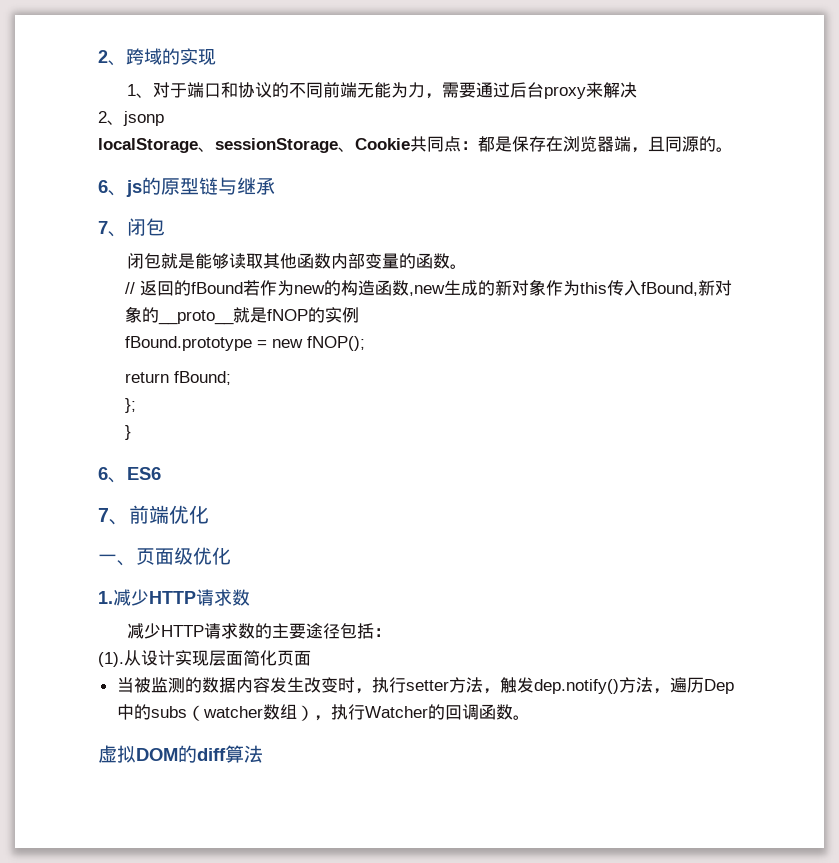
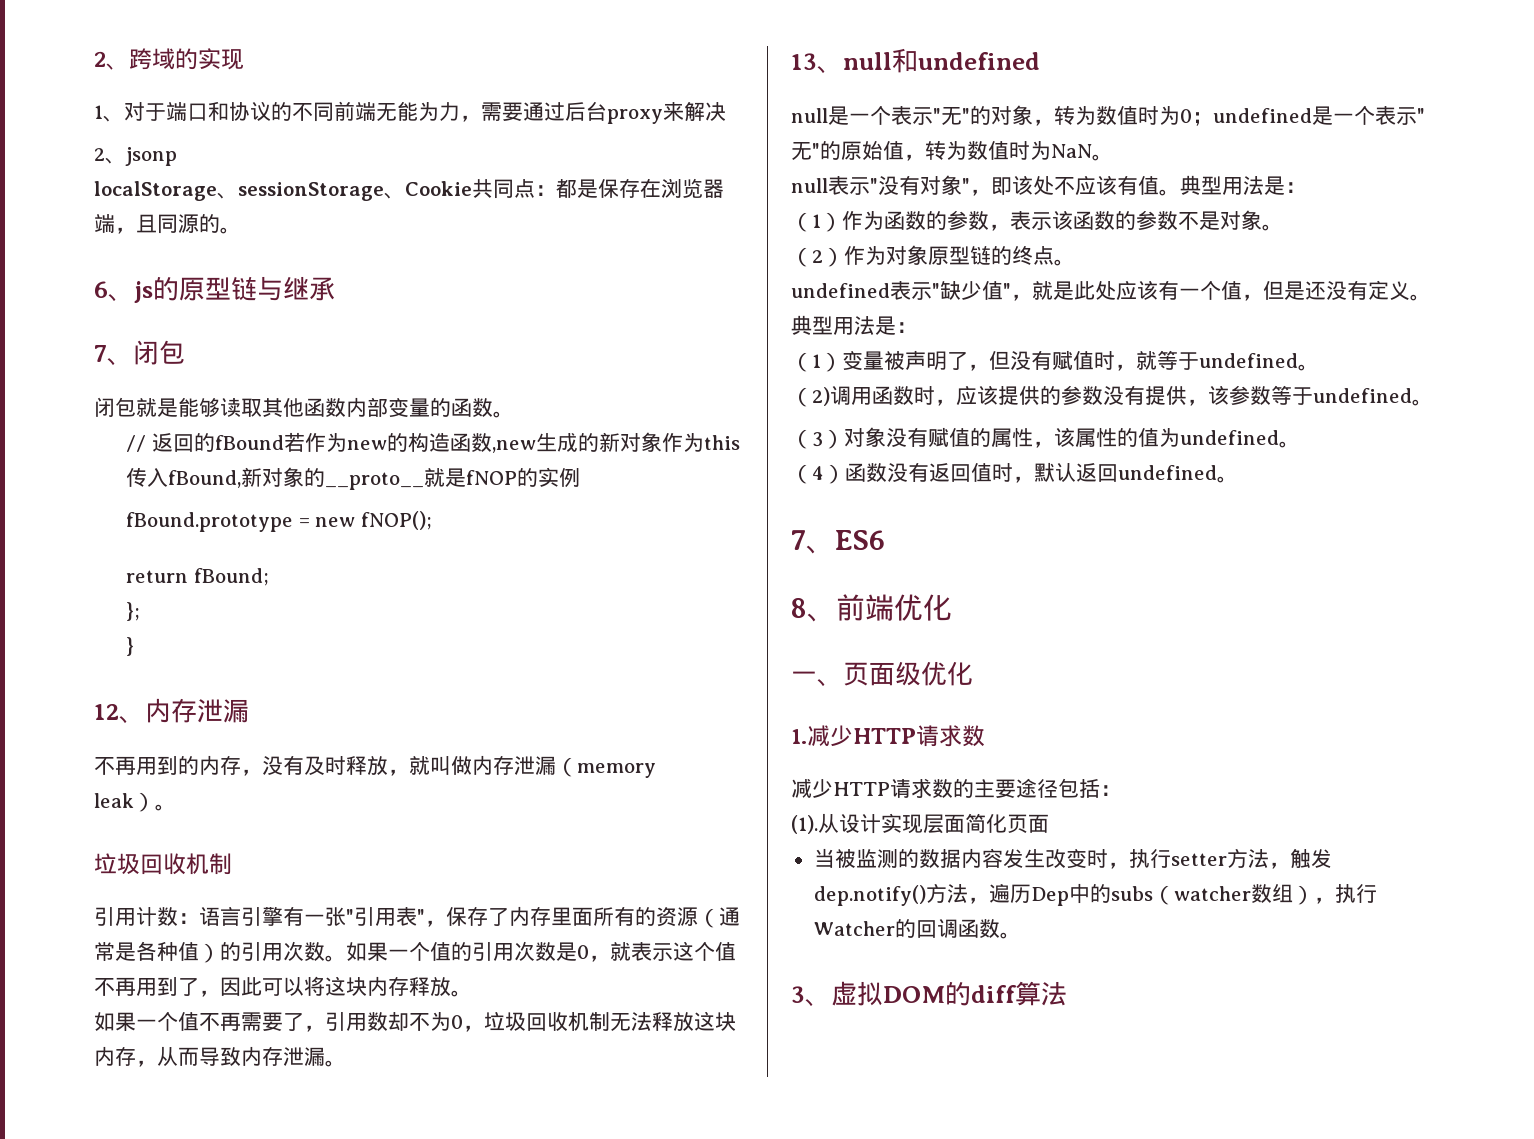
[98,467,108,480] 6 -> [94,698,249,724] [94,755,656,778] [94,792,176,812] [94,853,232,875] [94,906,740,928] [94,941,736,963] [94,976,472,997] [94,1011,736,1032] [94,1046,346,1067] [791,48,1040,74] [791,105,1425,126] [791,140,1113,161] [791,175,1306,196] [791,210,1283,232] [791,245,1075,267] [791,280,1431,301] [791,315,917,335] [791,350,1319,372] [791,385,1433,407] [791,427,1300,449] [791,462,1238,484] [791,530,806,550] 12、内存泄漏 // 不再用到的内存，没有及时释放，就叫做内存泄漏（memory leak）。 // 垃圾回收机制 // 引用计数：语言引擎有一张"引用表"，保存了内存里面所有的资源（通常是各种值）的引用次数。如果一个值的引用次数是0，就表示这个值不再用到了，因此可以将这块内存释放。 // 如果一个值不再需要了，引用数却不为0，垃圾回收机制无法释放这块内存，从而导致内存泄漏。 // 13、null和undefined // null是一个表示"无"的对象，转为数值时为0；undefined是一个表示"无"的原始值，转为数值时为NaN。 // null表示"没有对象"，即该处不应该有值。典型用法是： // （1）作为函数的参数，表示该函数的参数不是对象。 // （2）作为对象原型链的终点。 // undefined表示"缺少值"，就是此处应该有一个值，但是还没有定义。典型用法是： // （1）变量被声明了，但没有赋值时，就等于undefined。 // （2)调用函数时，应该提供的参数没有提供，该参数等于undefined。 // （3）对象没有赋值的属性，该属性的值为undefined。 // （4）函数没有返回值时，默认返回undefined。 // 7
[98,508,109,522] 7 -> [791,598,807,618] 8
(530, 717) none -> [791,986,831,1007] 3、

